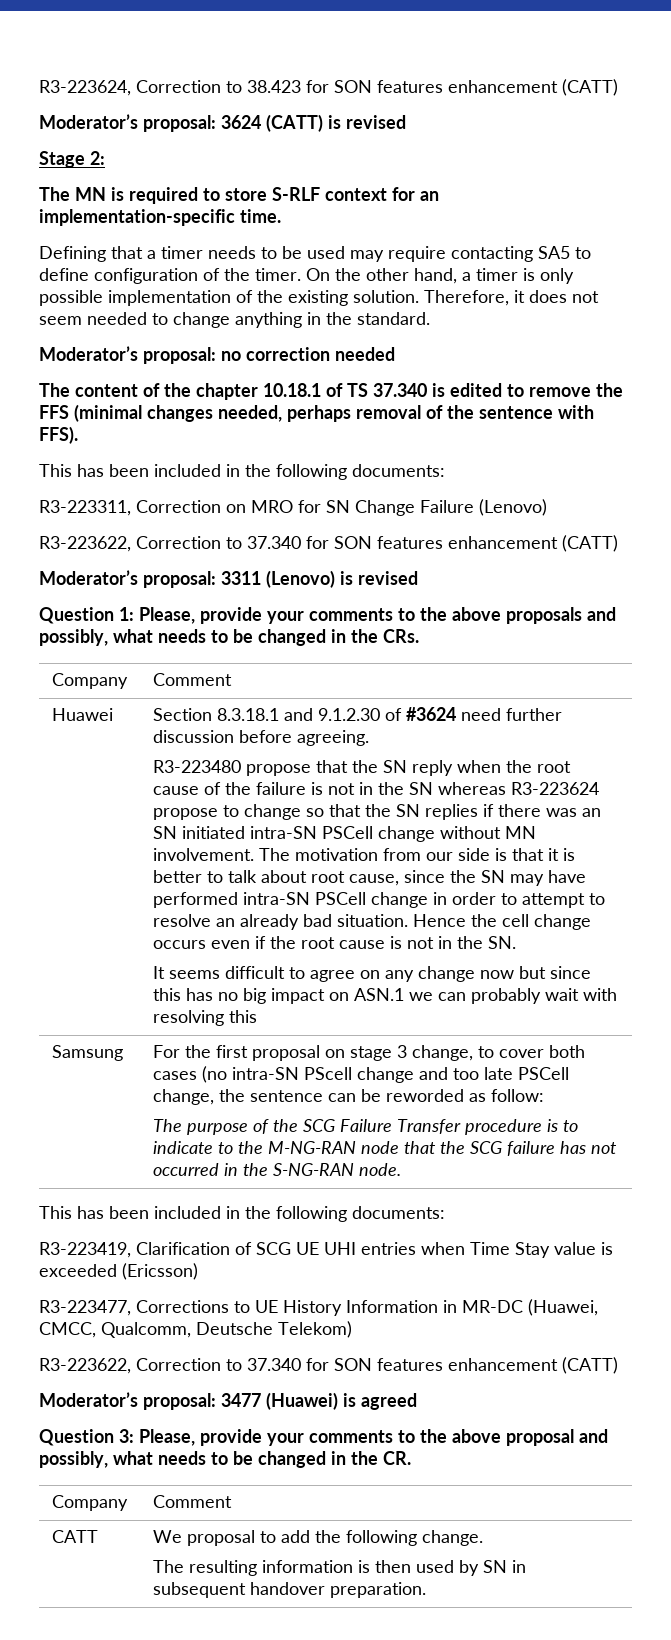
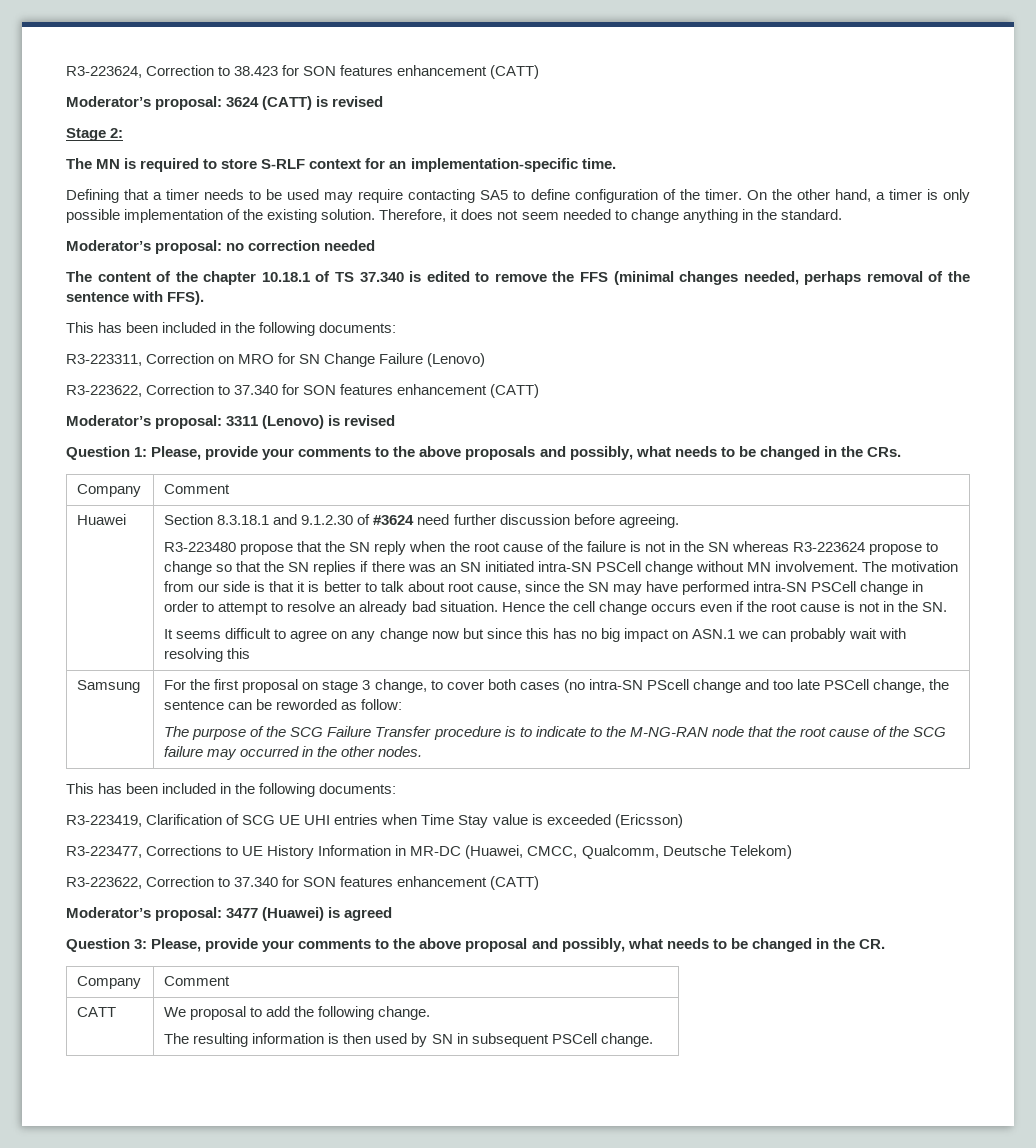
[469,1141,617,1156] SCG failure has not -> [800,726,947,737] [164,746,238,760] root cause of the SCG failure may
[272,1163,401,1176] S-NG-RAN node. -> [341,746,423,757] other nodes.
[249,1582,426,1598] handover preparation. -> [551,1033,653,1047] PSCell change.

